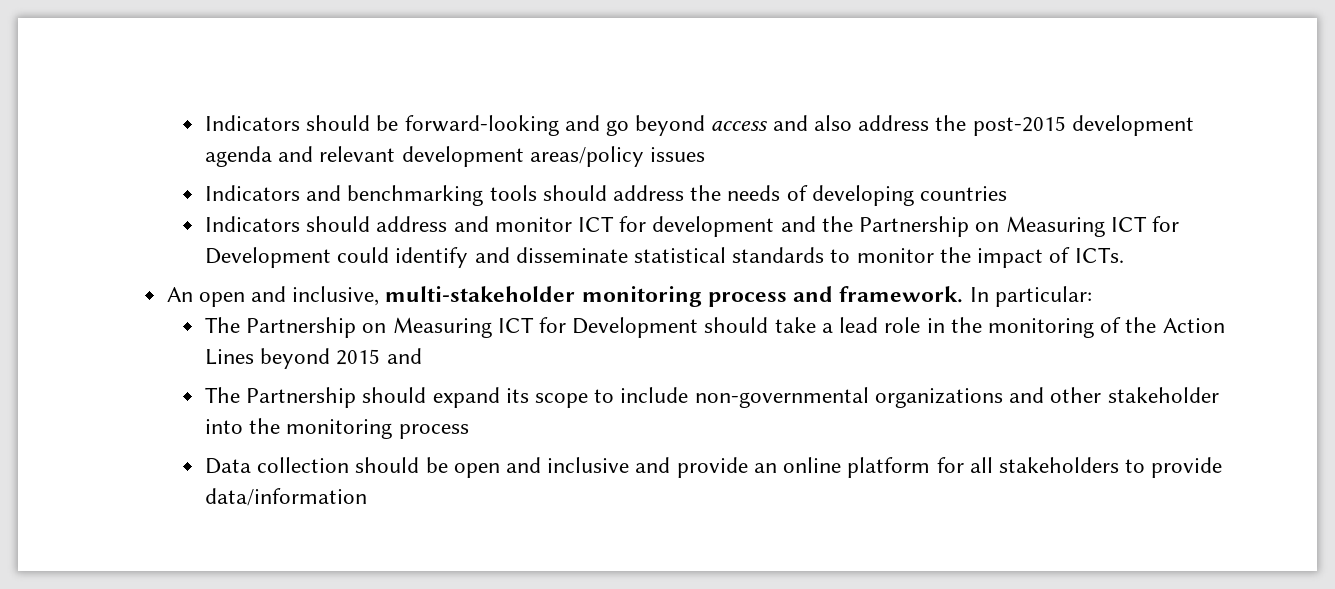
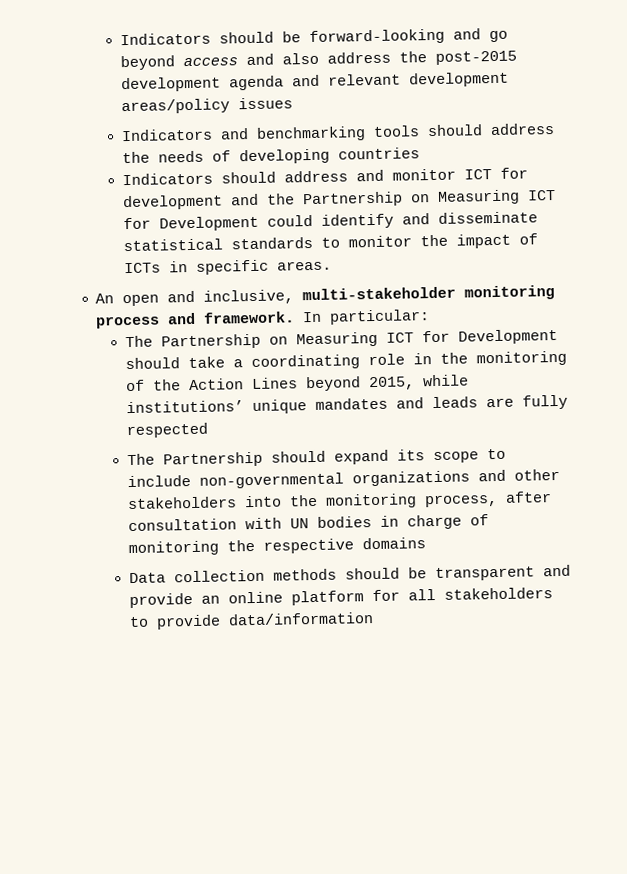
[1074,247,1124,263] ICTs. -> [123,259,332,275] ICTs in specific areas.
[839,317,879,333] lead -> [250,354,360,371] coordinating
[336,348,422,365] 2015 and -> [368,374,469,391] [125,394,568,415] [125,422,208,439] 2015, while institutions’ unique mandates and leads are fully respected
[1107,387,1219,403] stakeholder -> [126,496,237,510] stakeholders
[398,424,469,439] process -> [423,491,552,508] [127,514,489,532] [127,537,426,557] process, after consultation with UN bodies in charge of monitoring the respective domains
[355,457,630,478] should be open and inclusive -> [272,566,535,582] methods should be transparent

